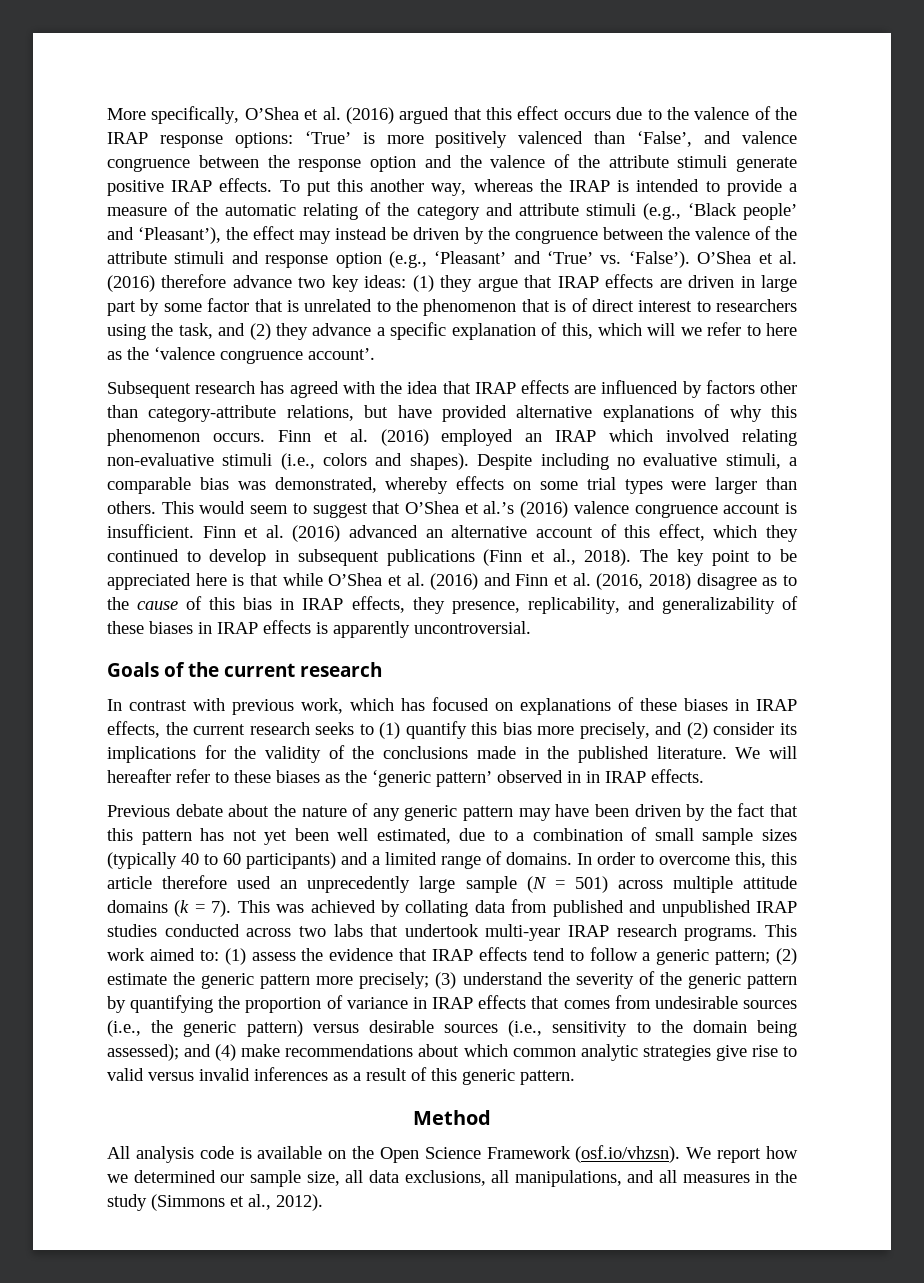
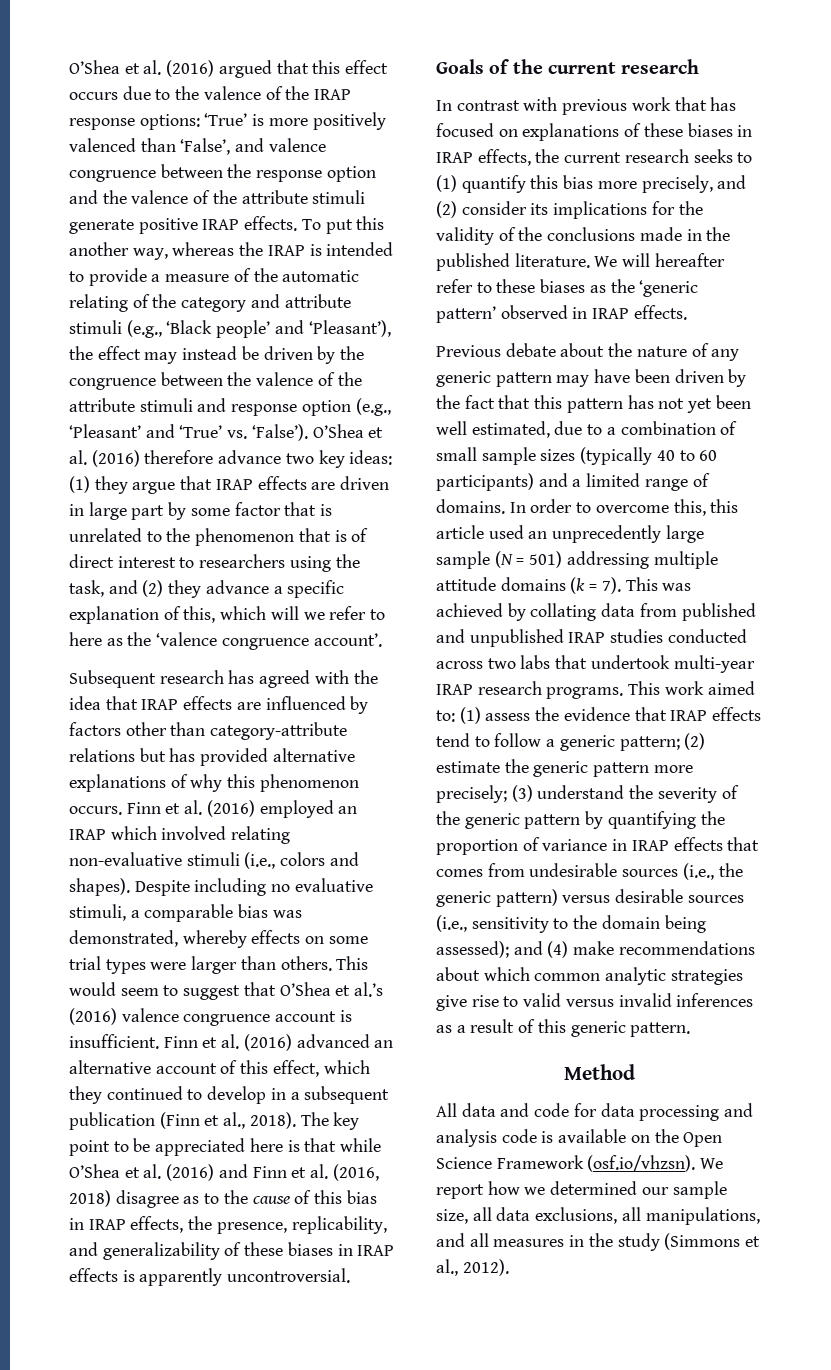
[107,106,240,124] More specifically, -> (69, 67) none
[286,405,432,421] relations, but have -> [69,748,196,762] relations but has
[297,549,475,566] subsequent publications -> [290,1086,390,1104] [69,1112,155,1130] a subsequent publication
[412,597,445,614] they -> [188,1216,213,1230] the
[301,698,394,714] work, which -> [631,97,707,111] work that
[586,771,600,783] in -> (588, 313) none
[162,875,228,889] therefore -> (484, 532) none
[617,880,663,889] across -> [566,551,649,569] addressing
(130, 1152) none -> [461,1103,754,1121] data and code for data processing and

